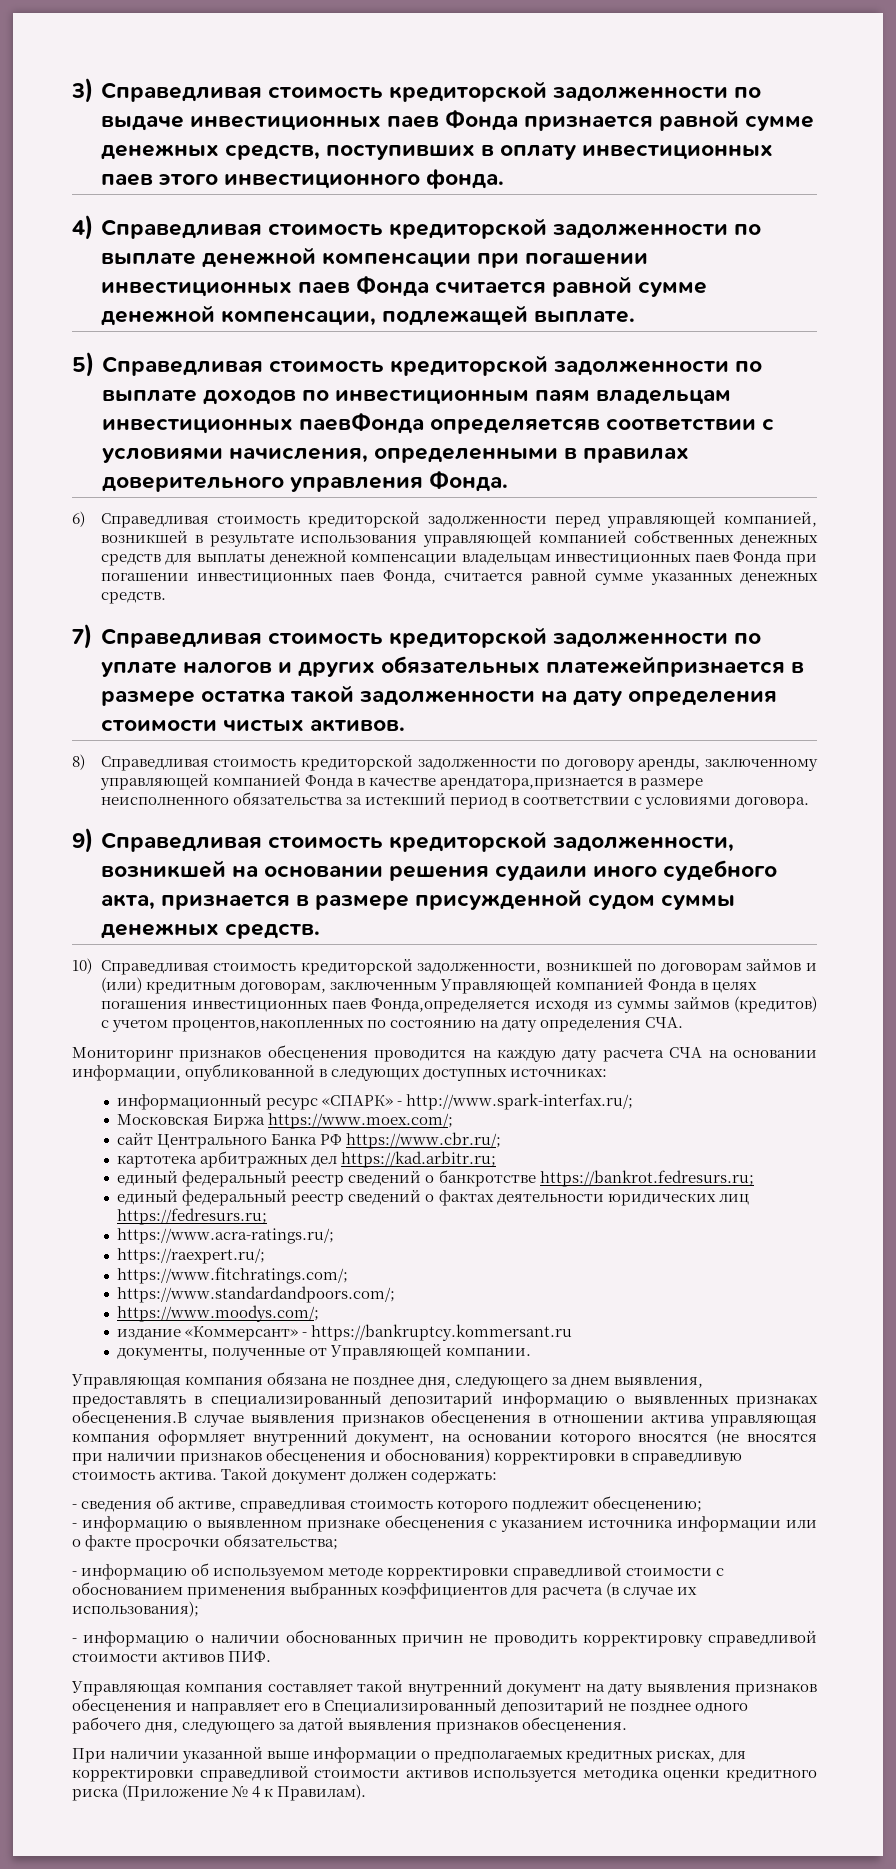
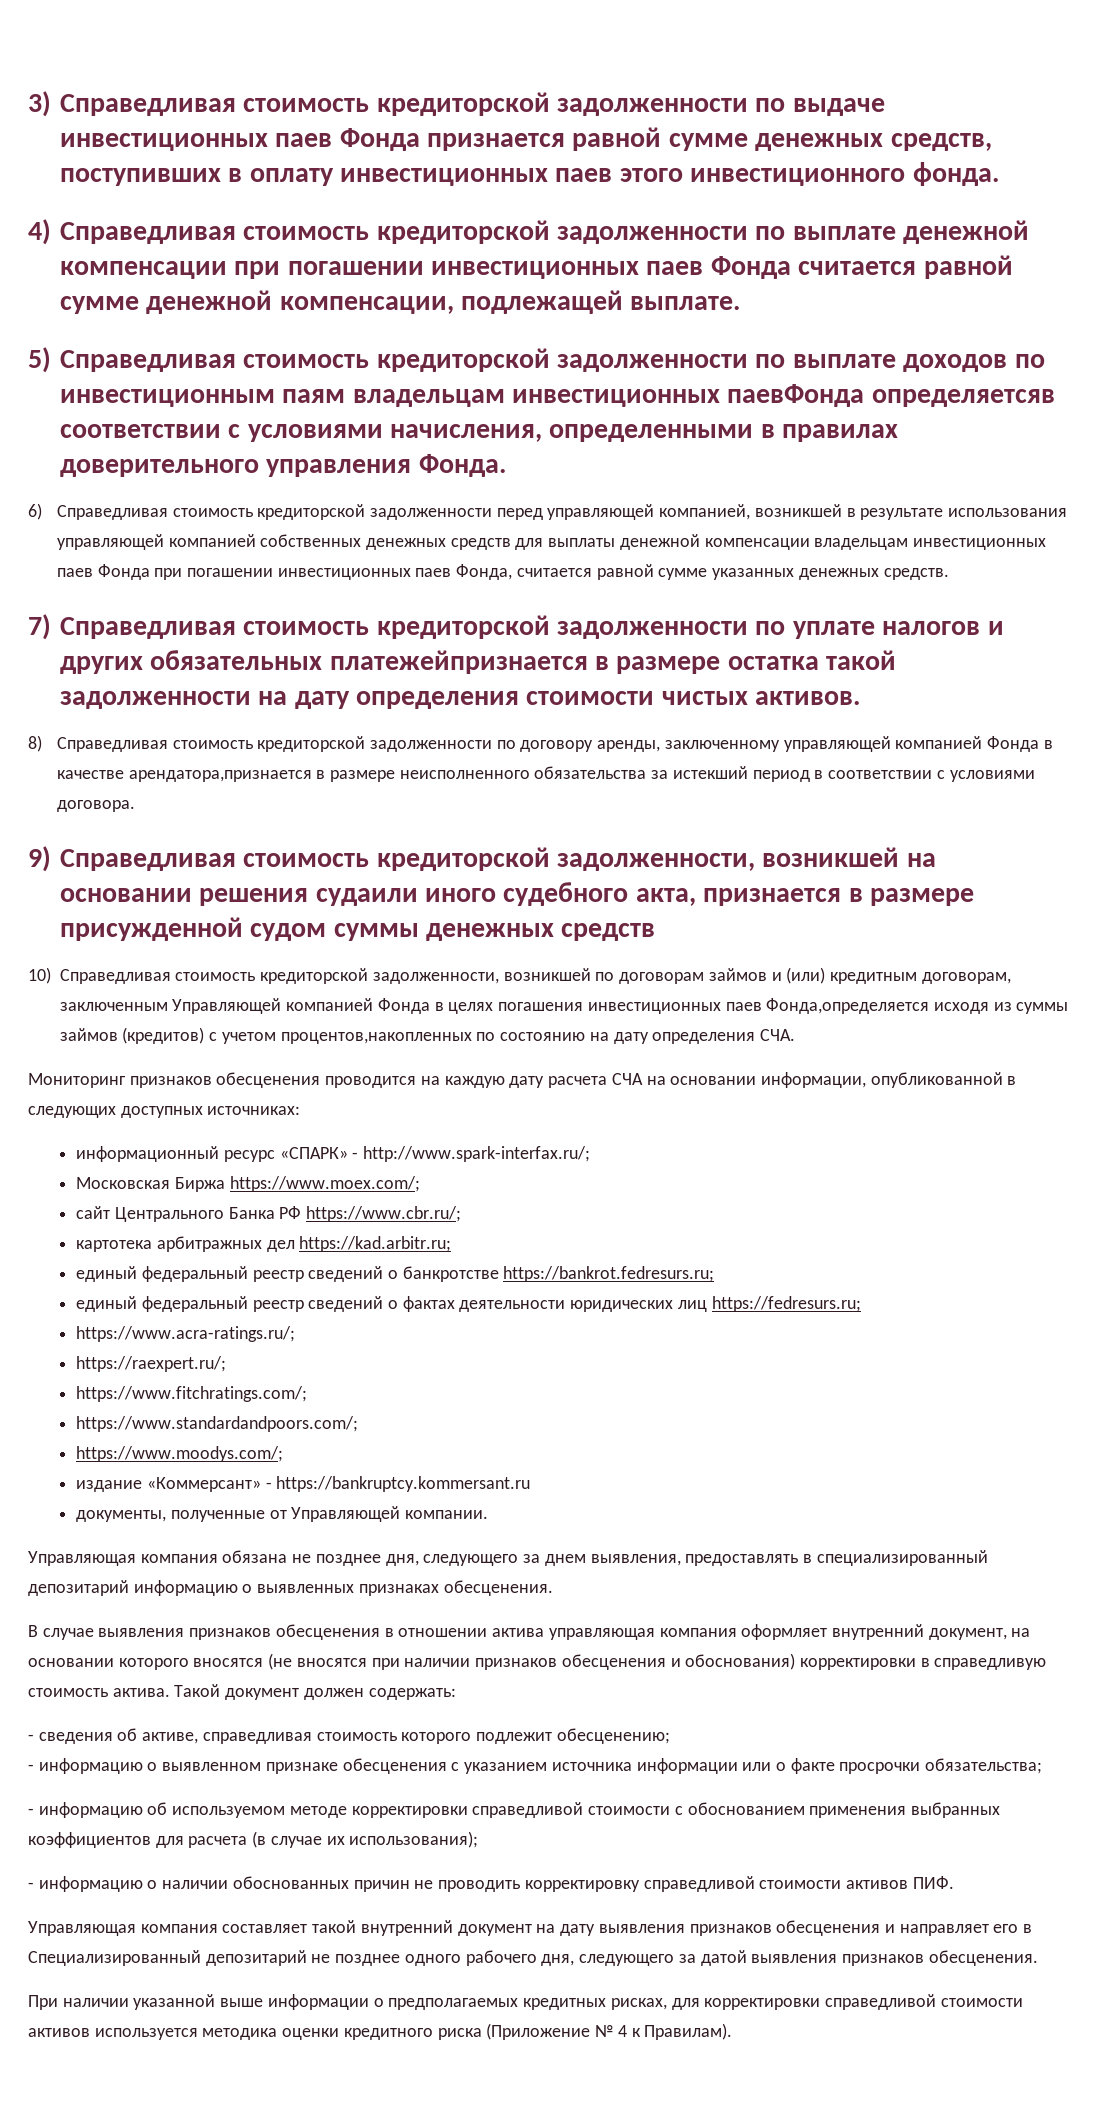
[224,924,320,939] средств. -> [561,923,656,941] средств
[72,1410,187,1426] обесценения.В -> [443,1580,553,1596] [28,1625,38,1637] обесценения. // В

